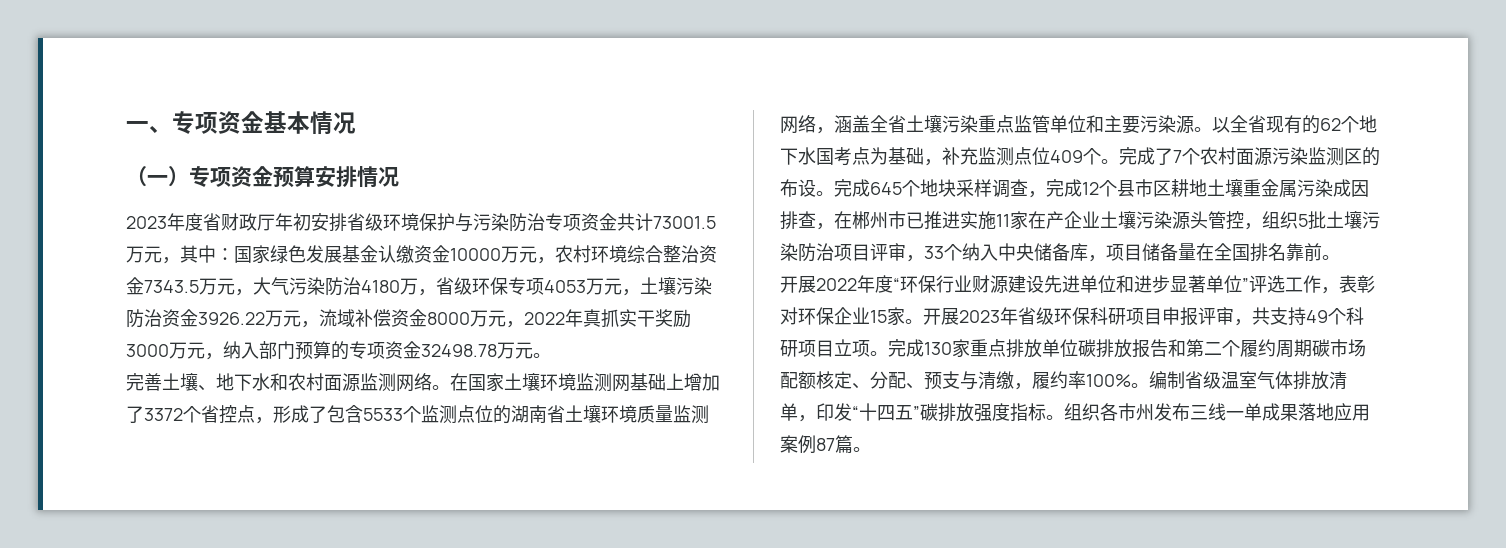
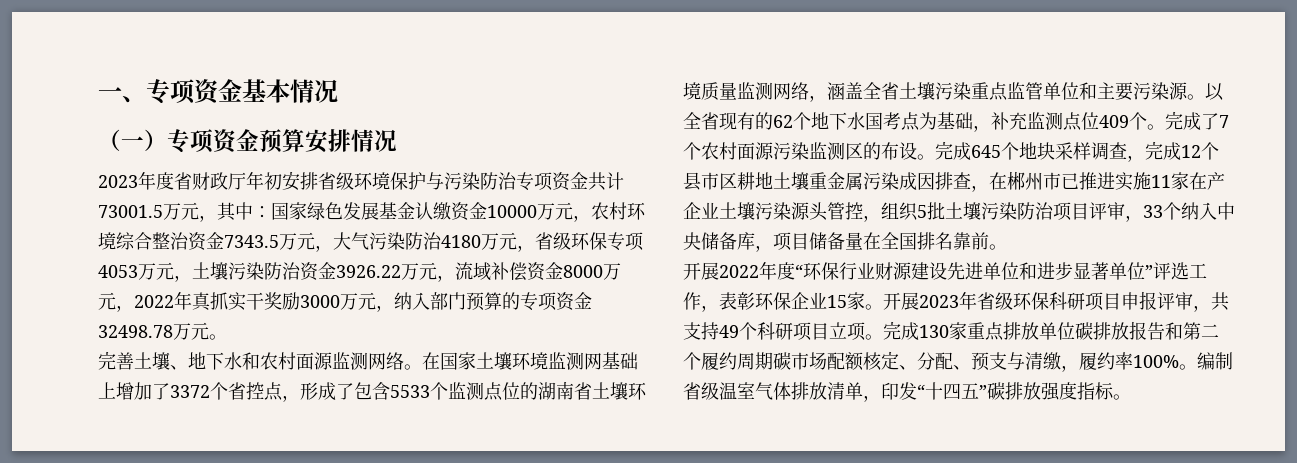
(418, 286) none -> [499,232,517,250] 元
[780,307,798,325] 对 -> (755, 301) none
[1064,403,1370,421] [780,435,871,454] 组织各市州发布三线一单成果落地应用案例87篇。 -> (1131, 397) none

